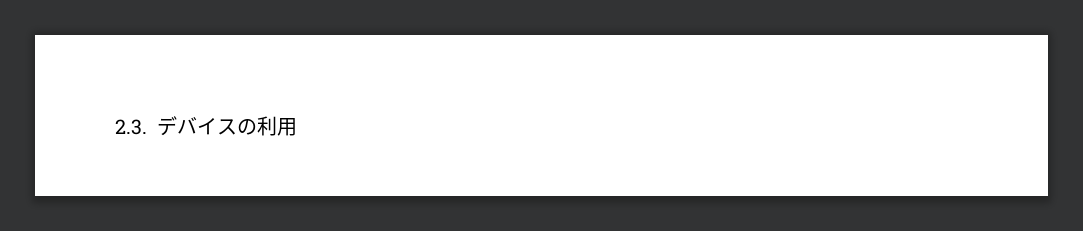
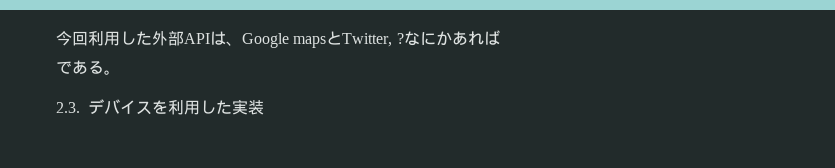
[115,116,297,136] 2.3.デバイスの利用 -> [56,30,500,48] [56,60,120,75] [56,99,264,115] 今回利用した外部APIは、Google mapsとTwitter, ?なにかあれば // である。 // 2.3.デバイスを利用した実装

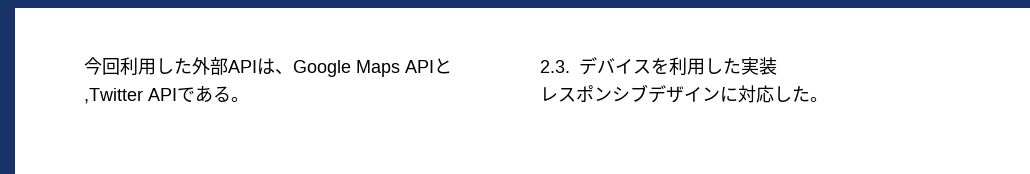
[293,30,500,48] mapsとTwitter, ?なにかあれば // -> [356,58,452,77] [84,88,177,104] Maps APIと,Twitter API
(264, 107) none -> [540,84,828,103] // レスポンシブデザインに対応した。

